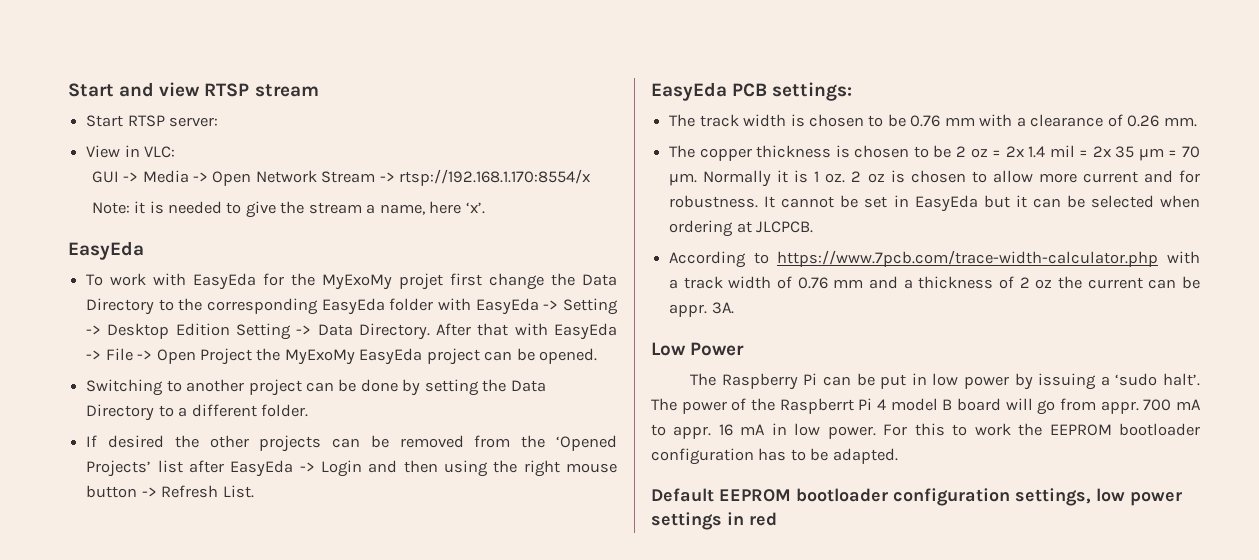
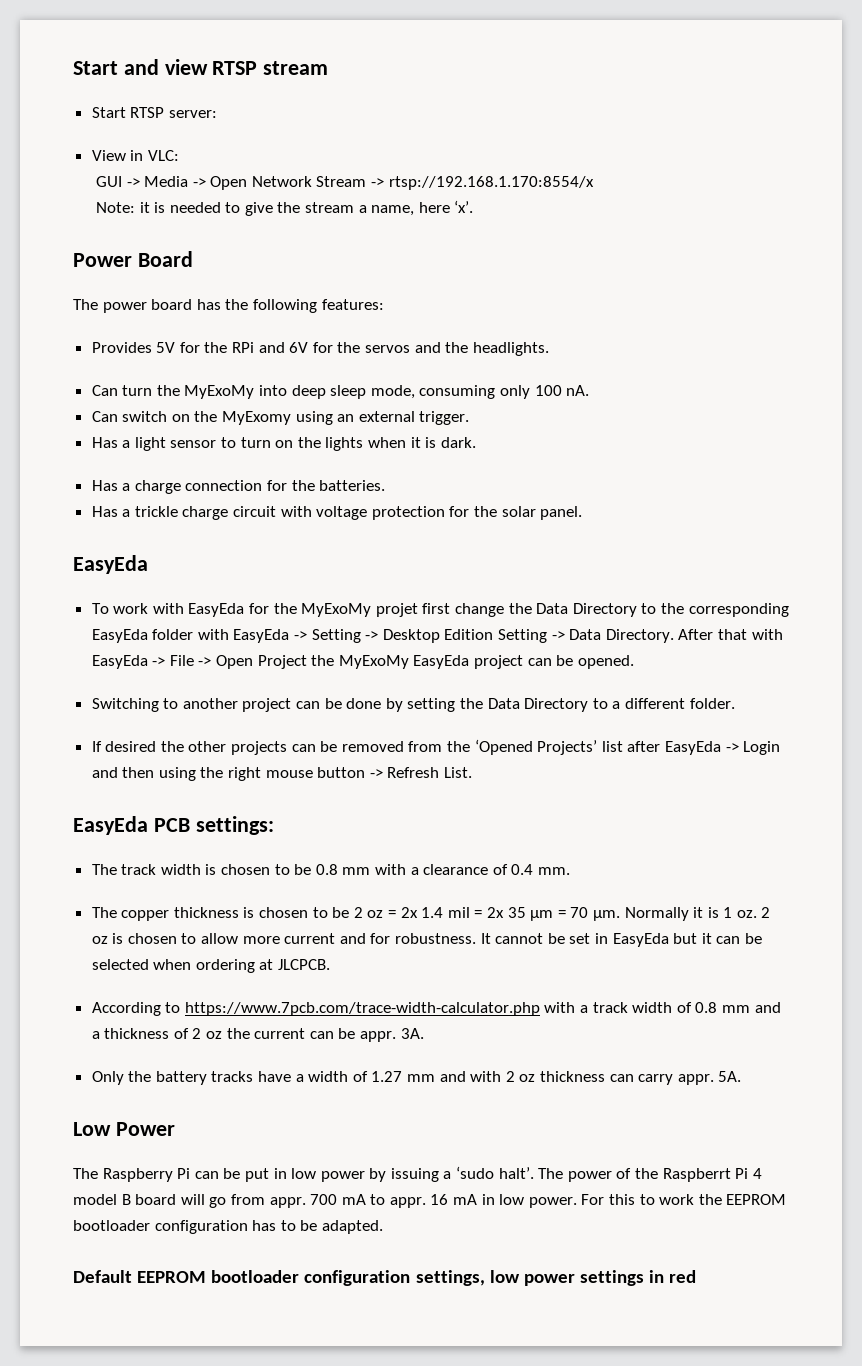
(485, 208) none -> [73,251,193,267] [73,299,384,313] [91,342,549,356] [91,385,590,399] [91,411,470,425] [91,437,476,451] [91,480,386,494] [91,506,583,520] // Power Board // The power board has the following features: // Provides 5V for the RPi and 6V for the servos and the headlights. // Can turn the MyExoMy into deep sleep mode, consuming only 100 nA. // Can switch on the MyExomy using an external trigger. // Has a light sensor to turn on the lights when it is dark. // Has a charge connection for the batteries. // Has a trickle charge circuit with voltage protection for the solar panel.
[910,115,941,127] 0.76 -> [315,864,338,875] 0.8
[1127,115,1160,127] 0.26 -> [511,864,534,875] 0.4
[797,277,828,289] 0.76 -> [695,1002,718,1013] 0.8
(734, 308) none -> [91,1071,742,1085] // Only the battery tracks have a width of 1.27 mm and with 2 oz thickness can carry appr. 5A.

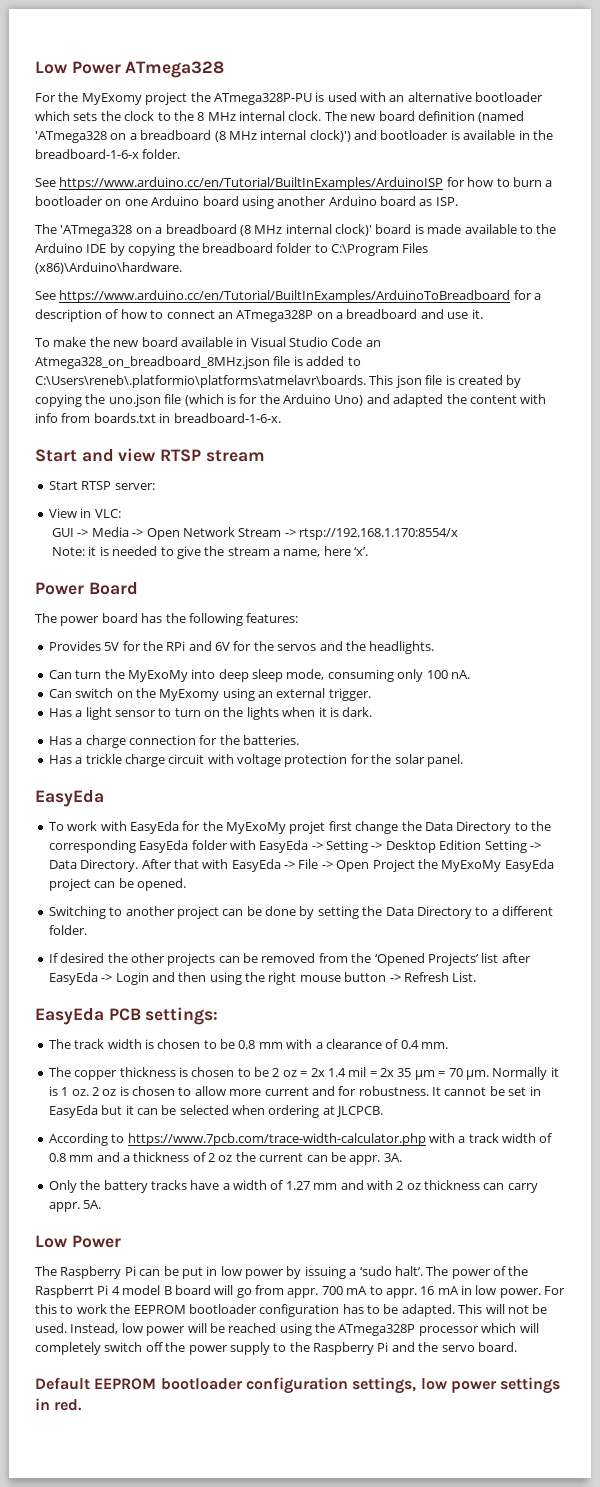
(73, 68) none -> [35,61,225,78] [35,92,544,105] [35,111,525,123] [35,130,553,143] [35,149,181,159] [35,177,553,190] [35,196,458,209] [35,224,557,237] [35,243,429,256] [35,262,182,274] [35,290,542,303] [35,309,483,322] [35,337,381,347] [35,356,361,369] [35,375,522,388] [35,394,547,407] [35,413,281,423] Low Power ATmega328 // For the MyExomy project the ATmega328P-PU is used with an alternative bootloader which sets the clock to the 8 MHz internal clock. The new board definition (named 'ATmega328 on a breadboard (8 MHz internal clock)') and bootloader is available in the breadboard-1-6-x folder. // See https://www.arduino.cc/en/Tutorial/BuiltInExamples/ArduinoISP for how to burn a bootloader on one Arduino board using another Arduino board as ISP. // The 'ATmega328 on a breadboard (8 MHz internal clock)' board is made available to the Arduino IDE by copying the breadboard folder to C:\Program Files (x86)\Arduino\hardware. // See https://www.arduino.cc/en/Tutorial/BuiltInExamples/ArduinoToBreadboard for a description of how to connect an ATmega328P on a breadboard and use it. // To make the new board available in Visual Studio Code an Atmega328_on_breadboard_8MHz.json file is added to C:\Users\reneb\.platformio\platforms\atmelavr\boards. This json file is created by copying the uno.json file (which is for the Arduino Uno) and adapted the content with info from boards.txt in breadboard-1-6-x. //
(383, 1227) none -> [458,1304,548,1314] [35,1323,539,1336] [35,1342,517,1355] This will not be used. Instead, low power will be reached using the ATmega328P processor which will completely switch off the power supply to the Raspberry Pi and the servo board.
[669,1270,697,1283] red -> [54,1399,83,1411] red.

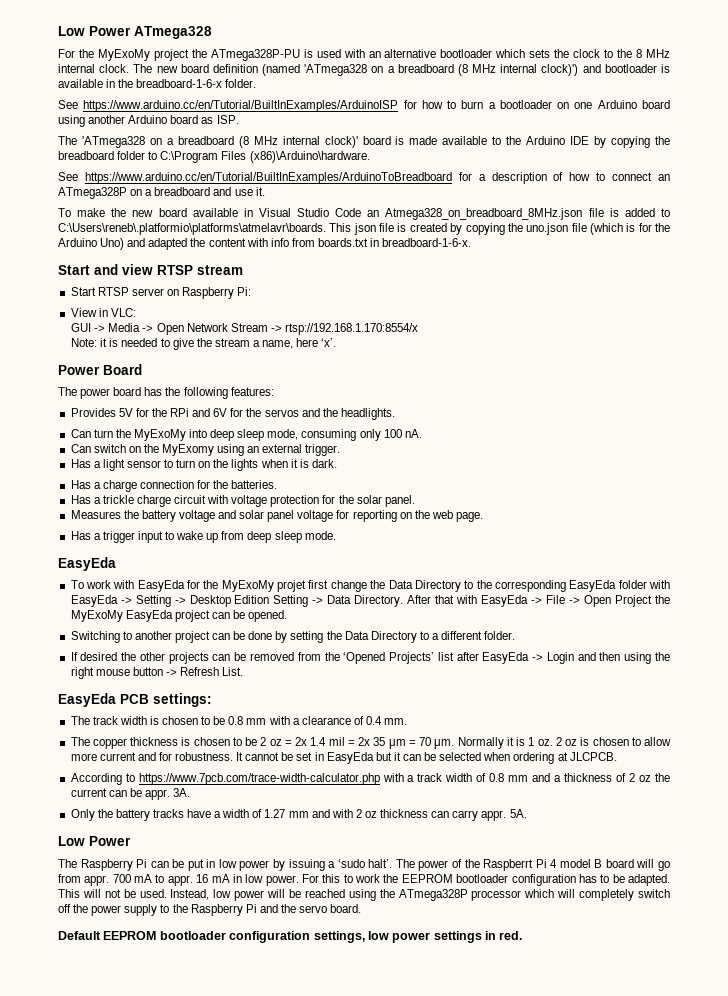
[81,93,142,105] MyExomy -> [97,49,150,61] MyExoMy
[114,483,155,490] server: -> [131,287,252,299] server on Raspberry Pi:
(463, 760) none -> [70,510,484,522] [70,531,336,543] // Measures the battery voltage and solar panel voltage for reporting on the web page. // Has a trigger input to wake up from deep sleep mode.

